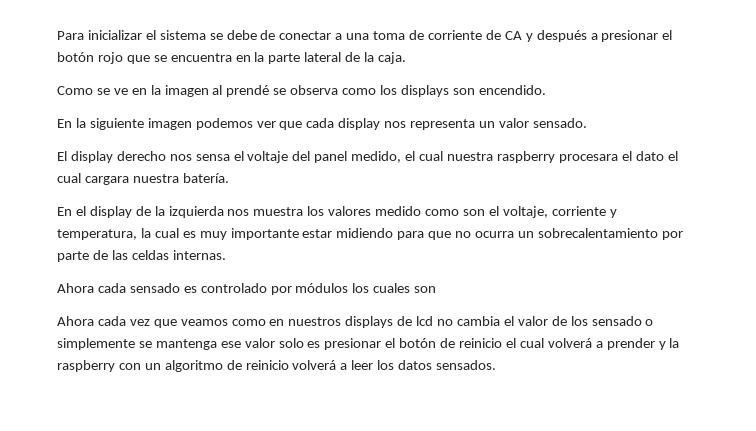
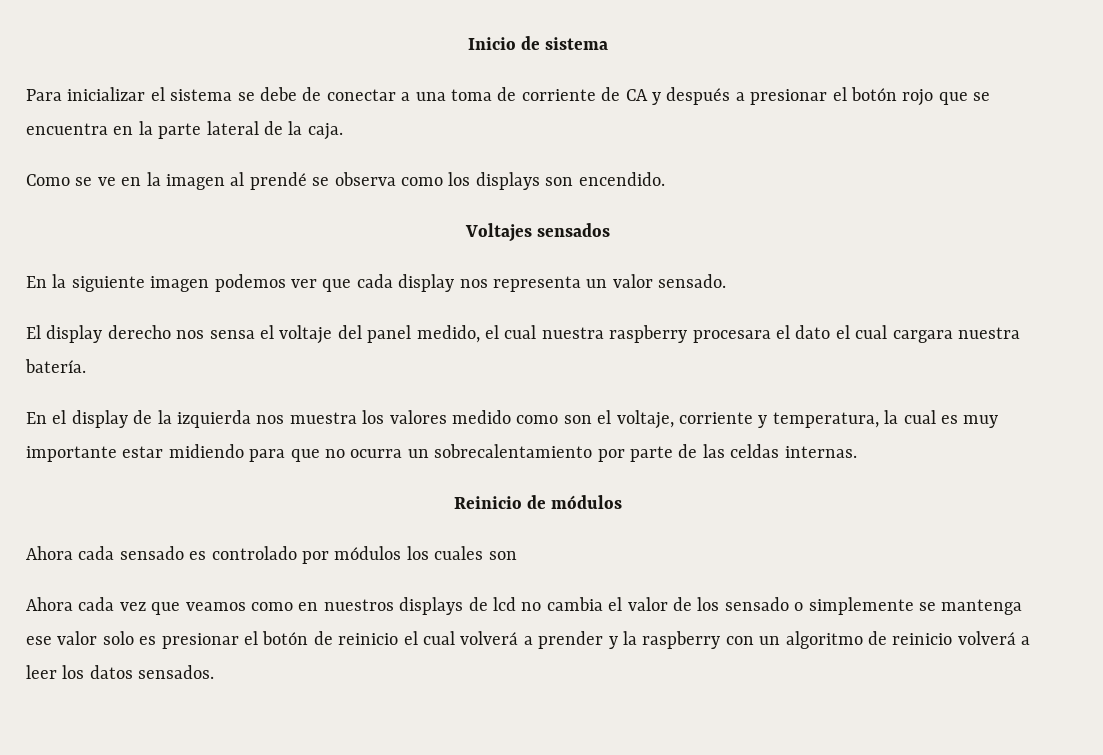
(57, 35) none -> [467,36,609,50] Inicio de sistema //
(546, 90) none -> [464,223,611,242] // Voltajes sensados
(226, 255) none -> [453,495,623,509] // Reinicio de módulos

